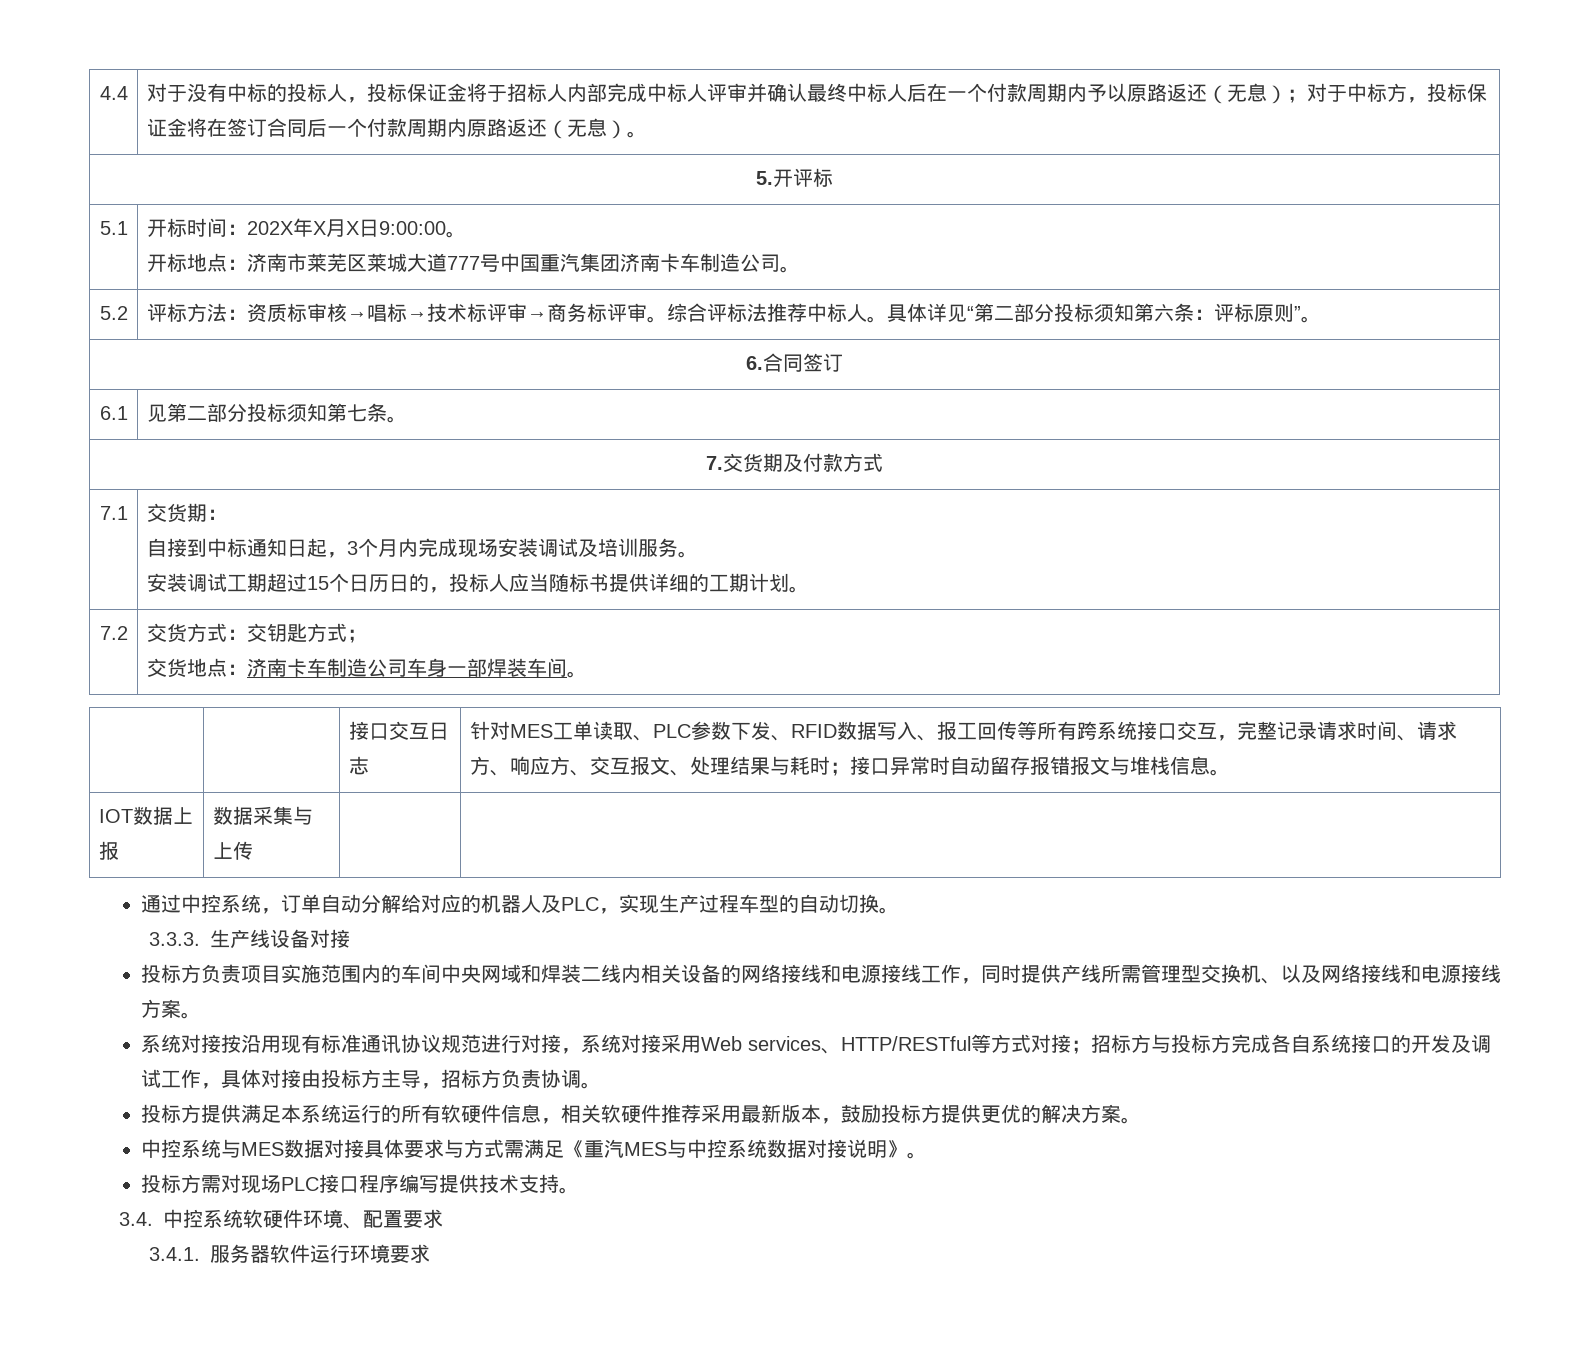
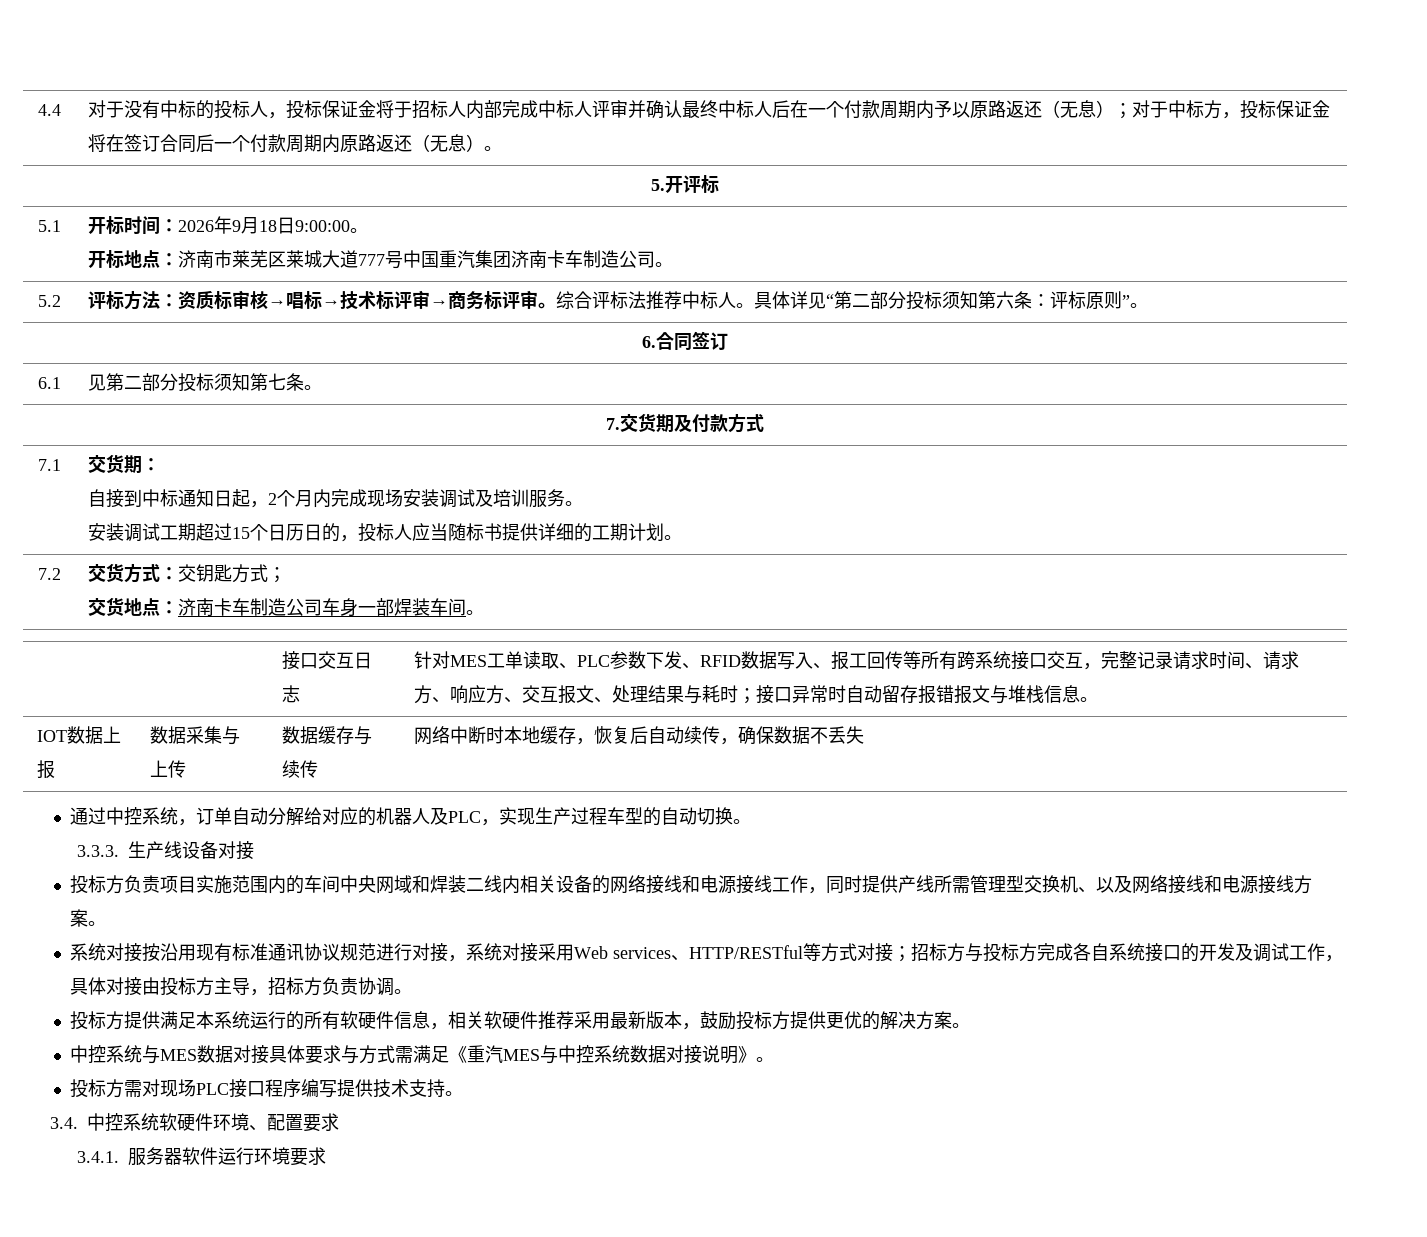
[246,218,359,237] 202X年X月X -> [177,216,277,234] 2026年9月18
[346,541,358,555] 3 -> [267,493,277,505] 2
(253, 850) | -> [281,726,372,745] [281,760,318,778] [413,726,864,745] 数据缓存与续传 | 网络中断时本地缓存，恢复后自动续传，确保数据不丢失

